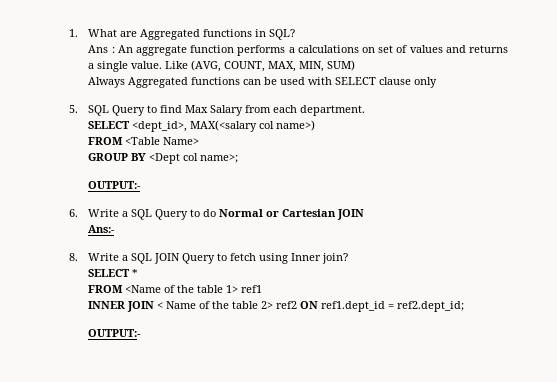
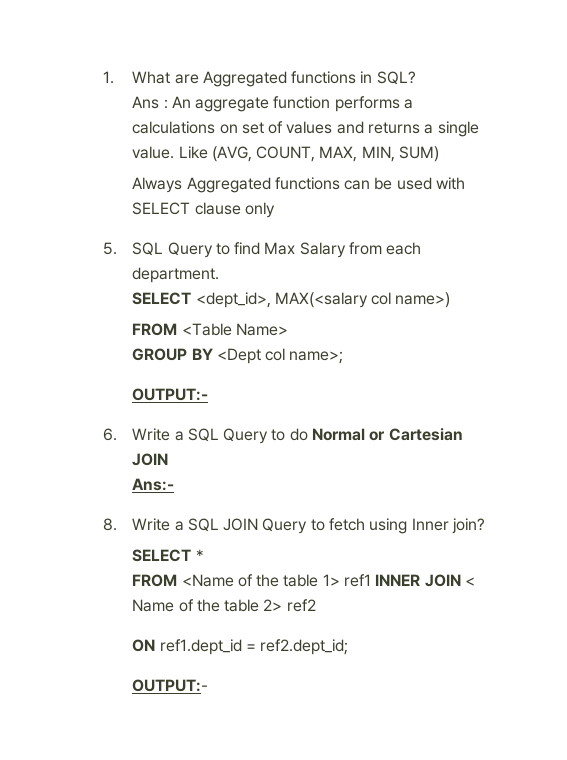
(263, 289) // -> (372, 580) none
(298, 305) none -> (316, 605) //

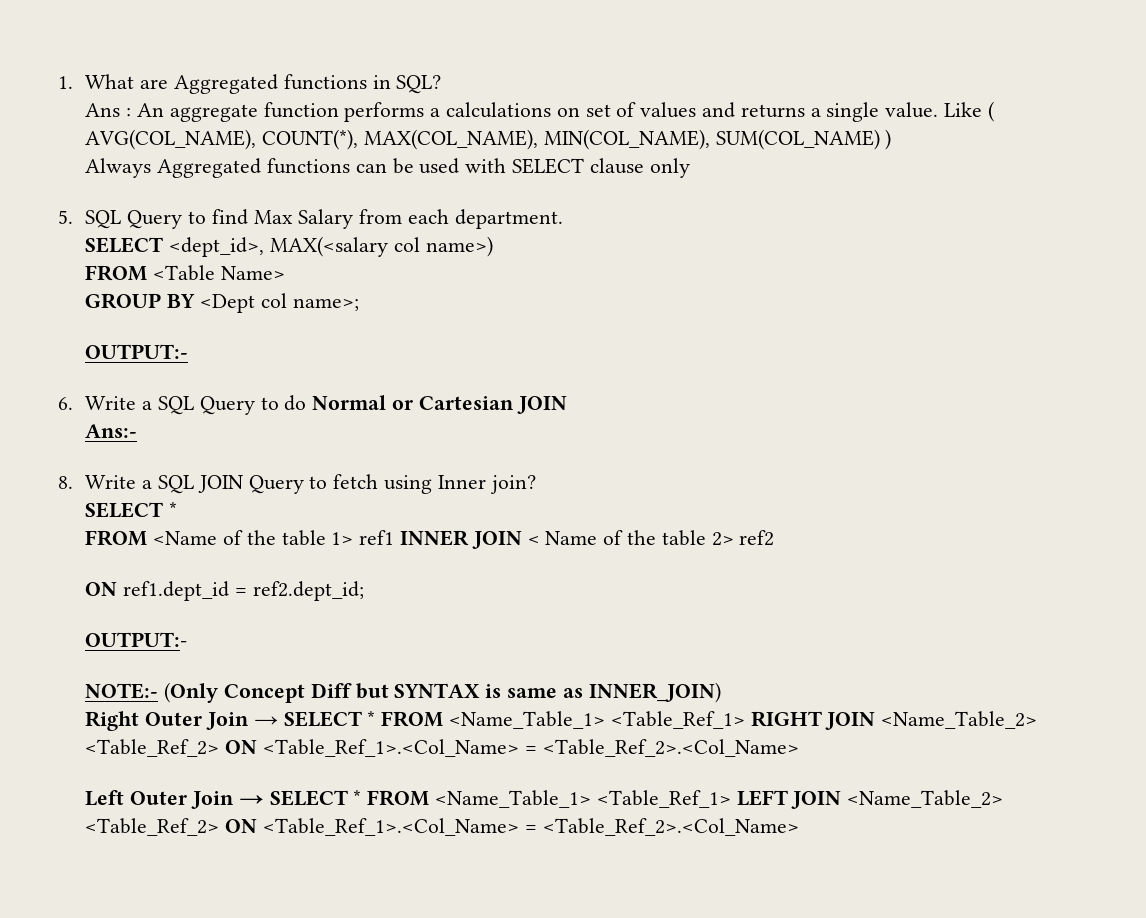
[211,146,440,162] (AVG, COUNT, MAX, MIN, SUM) -> [987,101,994,122] [85,129,892,150] ( AVG(COL_NAME), COUNT(*), MAX(COL_NAME), MIN(COL_NAME), SUM(COL_NAME) )
(209, 685) none -> [85,682,721,703] [85,711,1038,731] [85,739,799,757] [85,790,1004,809] [85,818,799,836] // NOTE:- (Only Concept Diff but SYNTAX is same as INNER_JOIN) // Right Outer Join → SELECT * FROM <Name_Table_1> <Table_Ref_1> RIGHT JOIN <Name_Table_2> <Table_Ref_2> ON <Table_Ref_1>.<Col_Name> = <Table_Ref_2>.<Col_Name> // Left Outer Join → SELECT * FROM <Name_Table_1> <Table_Ref_1> LEFT JOIN <Name_Table_2> <Table_Ref_2> ON <Table_Ref_1>.<Col_Name> = <Table_Ref_2>.<Col_Name>

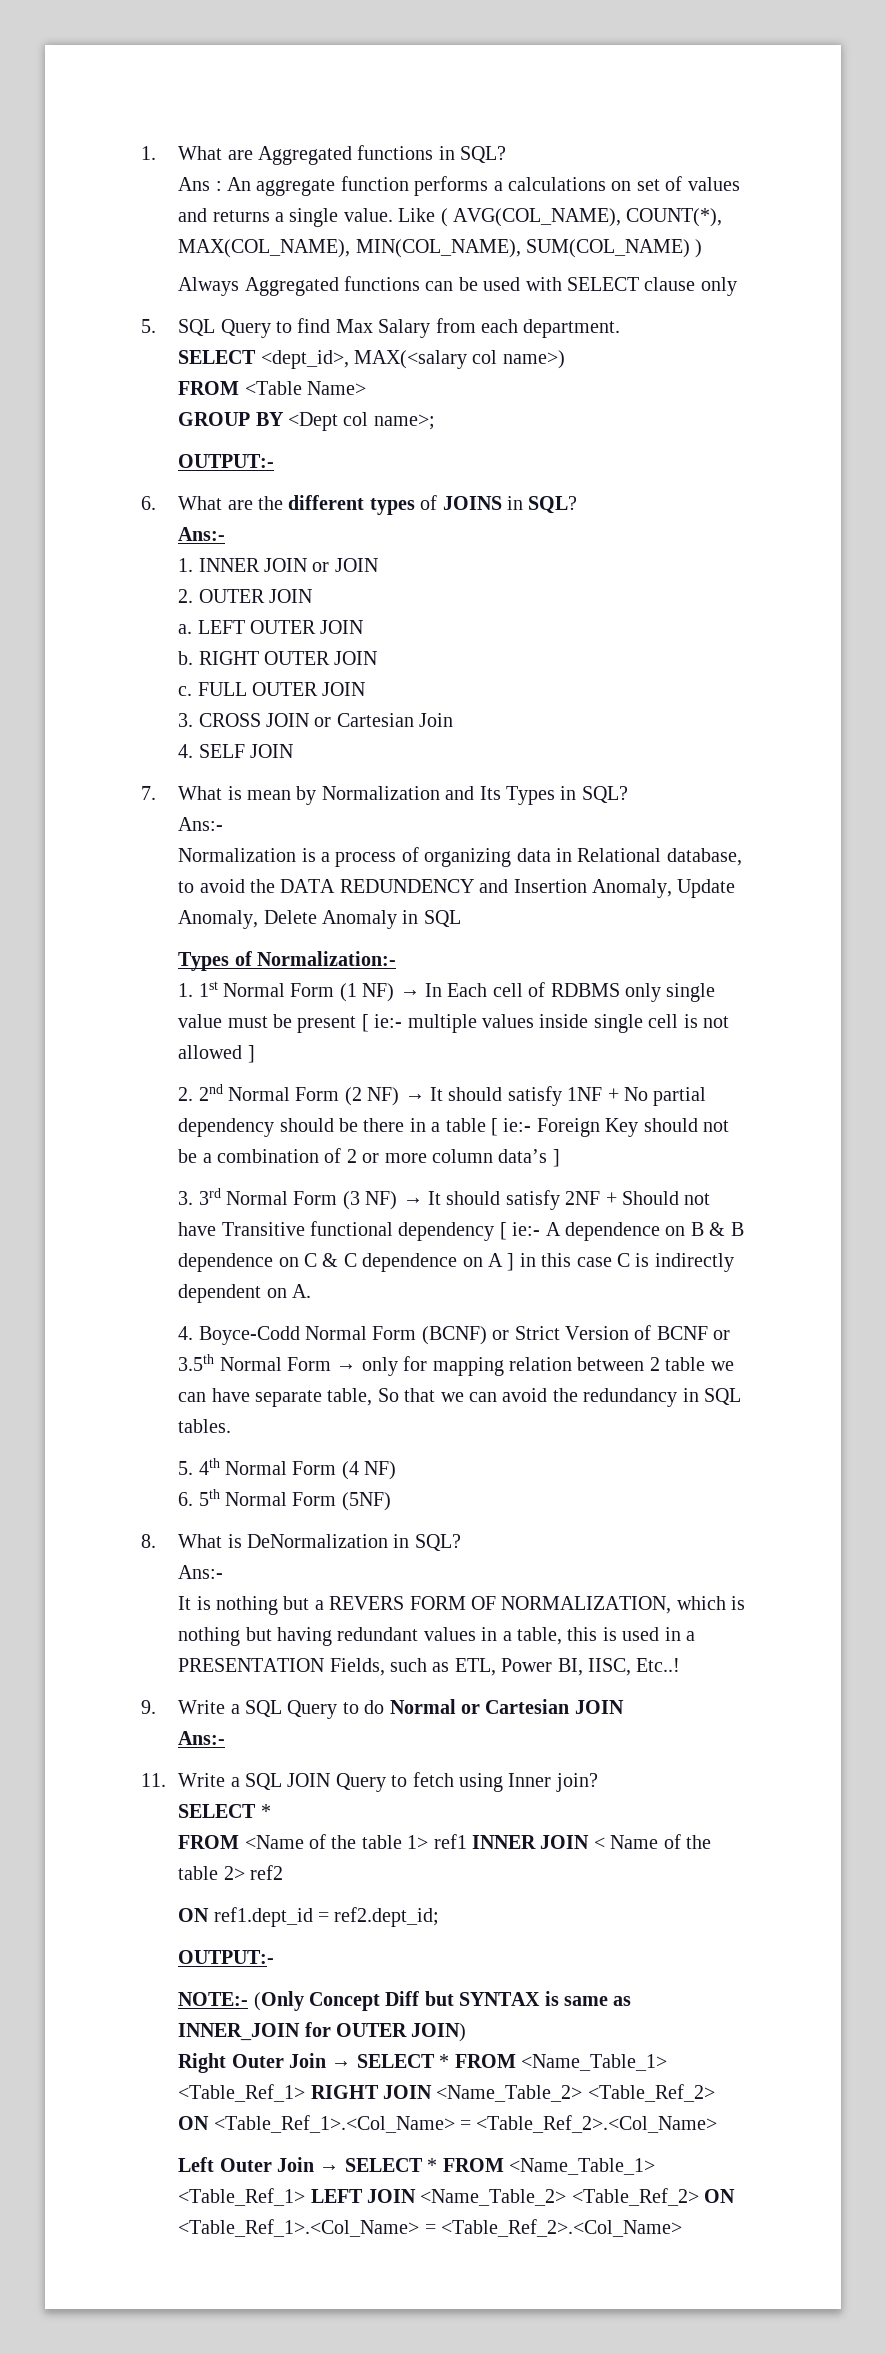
(73, 403) none -> [178,495,578,515] [178,527,226,541] [178,558,378,572] [178,589,312,603] [178,620,364,634] [178,651,378,665] [178,682,366,696] [178,713,454,727] [178,744,293,758] [140,786,628,805] [178,817,224,831] [178,847,742,867] [178,879,736,898] [178,910,461,929] [178,951,396,971] [178,981,716,1002] [178,1014,729,1033] [178,1045,255,1063] [178,1084,707,1106] [178,1118,729,1137] [178,1148,560,1167] [178,1188,711,1210] [178,1221,744,1241] [178,1253,734,1272] [178,1284,311,1303] [178,1325,731,1345] [178,1354,734,1376] [178,1388,741,1407] [178,1419,232,1433] [178,1458,397,1480] [178,1489,391,1511] [140,1534,461,1551] [178,1565,224,1579] [178,1596,746,1615] [178,1627,695,1646] [178,1658,681,1676] [140,1700,156,1714] What are the different types of JOINS in SQL? // Ans:- // 1. INNER JOIN or JOIN // 2. OUTER JOIN // a. LEFT OUTER JOIN // b. RIGHT OUTER JOIN // c. FULL OUTER JOIN // 3. CROSS JOIN or Cartesian Join // 4. SELF JOIN // 7. What is mean by Normalization and Its Types in SQL? // Ans:- // Normalization is a process of organizing data in Relational database, to avoid the DATA REDUNDENCY and Insertion Anomaly, Update Anomaly, Delete Anomaly in SQL // Types of Normalization:- // 1. 1st Normal Form (1 NF) → In Each cell of RDBMS only single value must be present [ ie:- multiple values inside single cell is not allowed ] // 2. 2nd Normal Form (2 NF) → It should satisfy 1NF + No partial dependency should be there in a table [ ie:- Foreign Key should not be a combination of 2 or more column data’s ] // 3. 3rd Normal Form (3 NF) → It should satisfy 2NF + Should not have Transitive functional dependency [ ie:- A dependence on B & B dependence on C & C dependence on A ] in this case C is indirectly dependent on A. // 4. Boyce-Codd Normal Form (BCNF) or Strict Version of BCNF or 3.5th Normal Form → only for mapping relation between 2 table we can have separate table, So that we can avoid the redundancy in SQL tables. // 5. 4th Normal Form (4 NF) // 6. 5th Normal Form (5NF) // 8. What is DeNormalization in SQL? // Ans:- // It is nothing but a REVERS FORM OF NORMALIZATION, which is nothing but having redundant values in a table, this is used in a PRESENTATION Fields, such as ETL, Power BI, IISC, Etc..! // 9.
[57,476,73,489] 8. -> [140,1773,166,1787] 11.
[588,682,721,703] INNER_JOIN) -> [178,2022,467,2042] INNER_JOIN for OUTER JOIN)

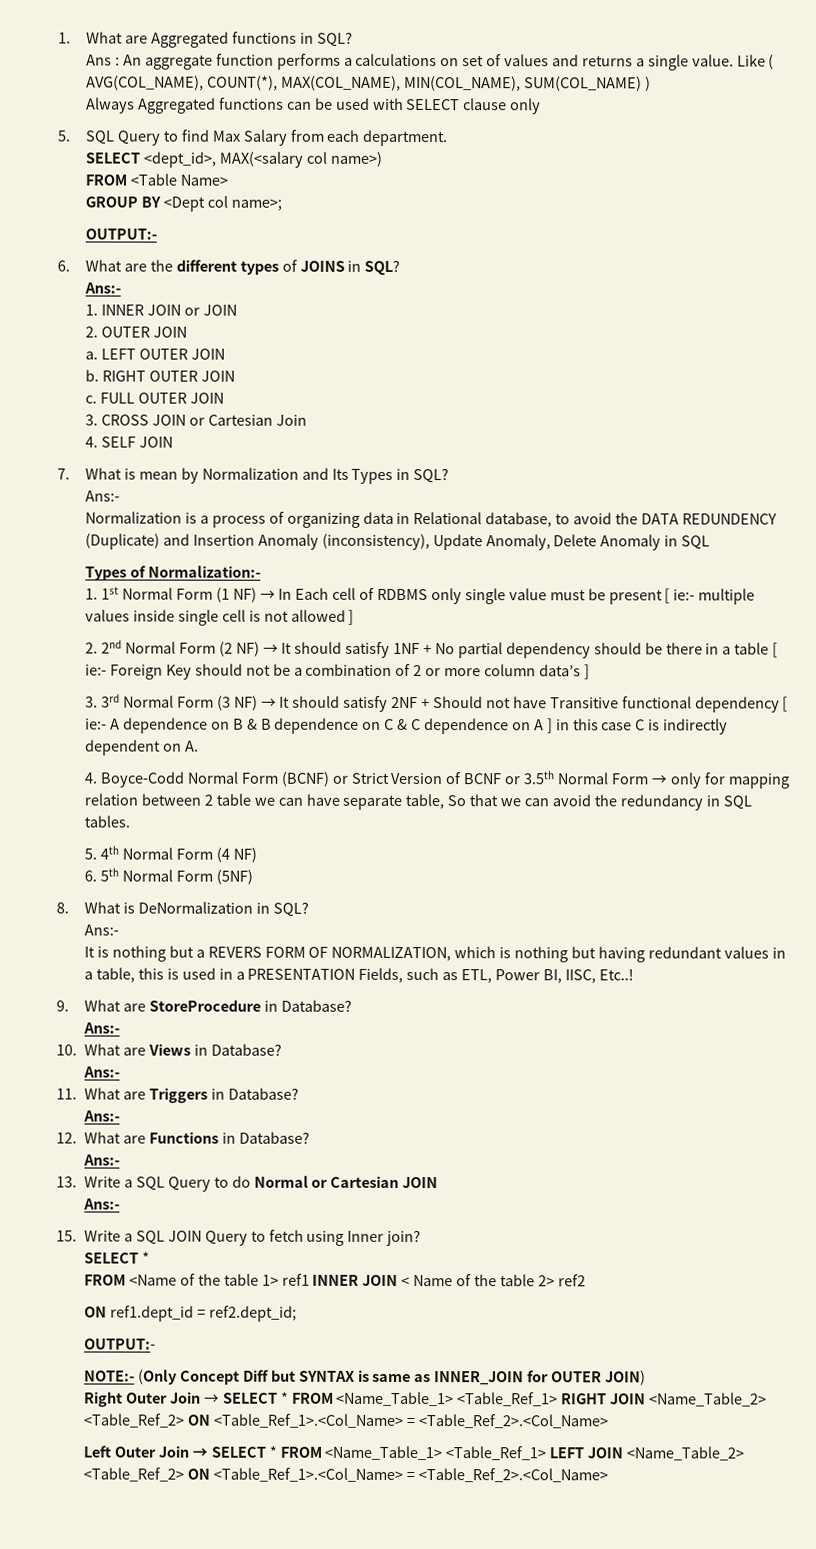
(474, 886) none -> [85,533,161,550] (Duplicate)
[591,879,672,898] Anomaly, -> [257,533,430,551] Anomaly (inconsistency),
(156, 1707) none -> [84,999,352,1012] [83,1022,121,1034] [56,1043,282,1056] [83,1066,121,1078] [56,1087,299,1104] [83,1110,121,1122] [56,1131,310,1144] [83,1154,121,1166] [56,1176,78,1188] What are StoreProcedure in Database? // Ans:- // 10. What are Views in Database? // Ans:- // 11. What are Triggers in Database? // Ans:- // 12. What are Functions in Database? // Ans:- // 13.
[140,1773,166,1787] 11. -> [56,1230,78,1242] 15.

